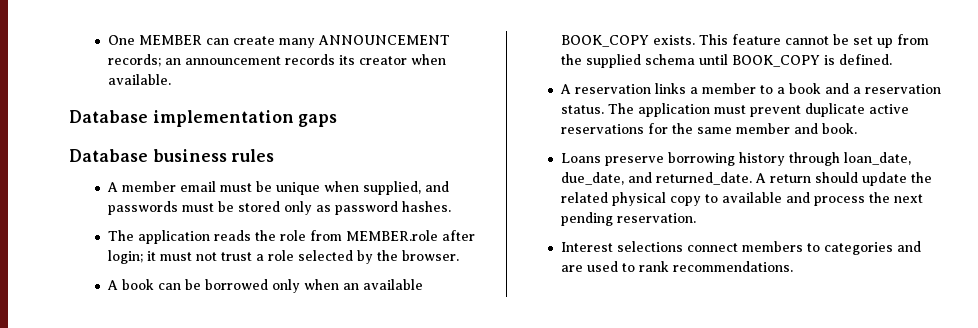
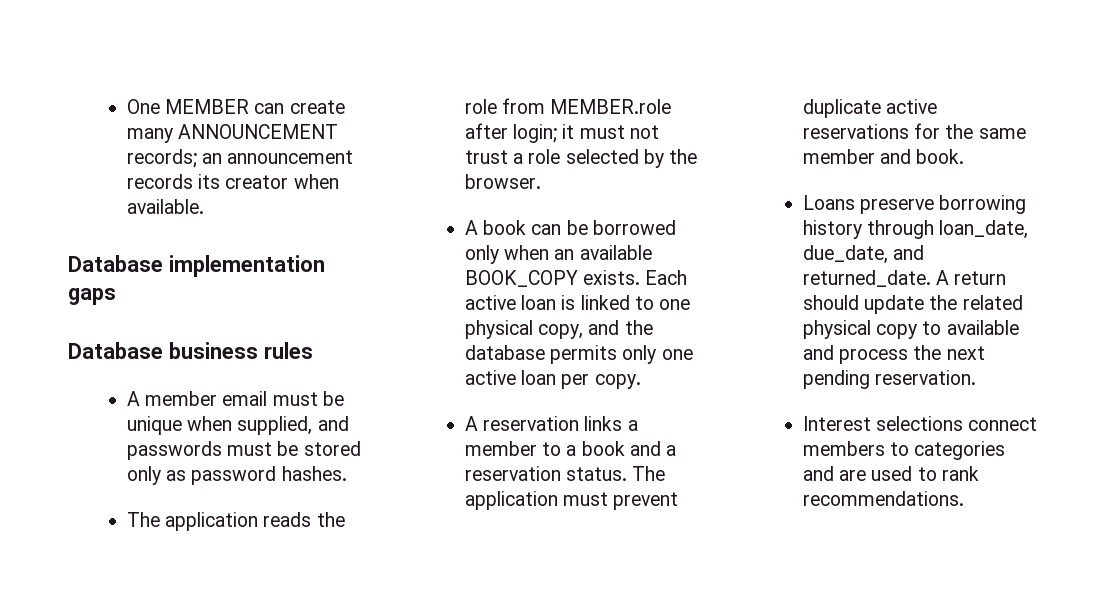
[698,34,929,48] [560,54,892,68] This feature cannot be set up from the supplied schema until BOOK_COPY is defined. -> [645,270,688,285] [464,295,691,310] [464,320,653,339] [464,345,693,364] [464,370,641,389] Each active loan is linked to one physical copy, and the database permits only one active loan per copy.

